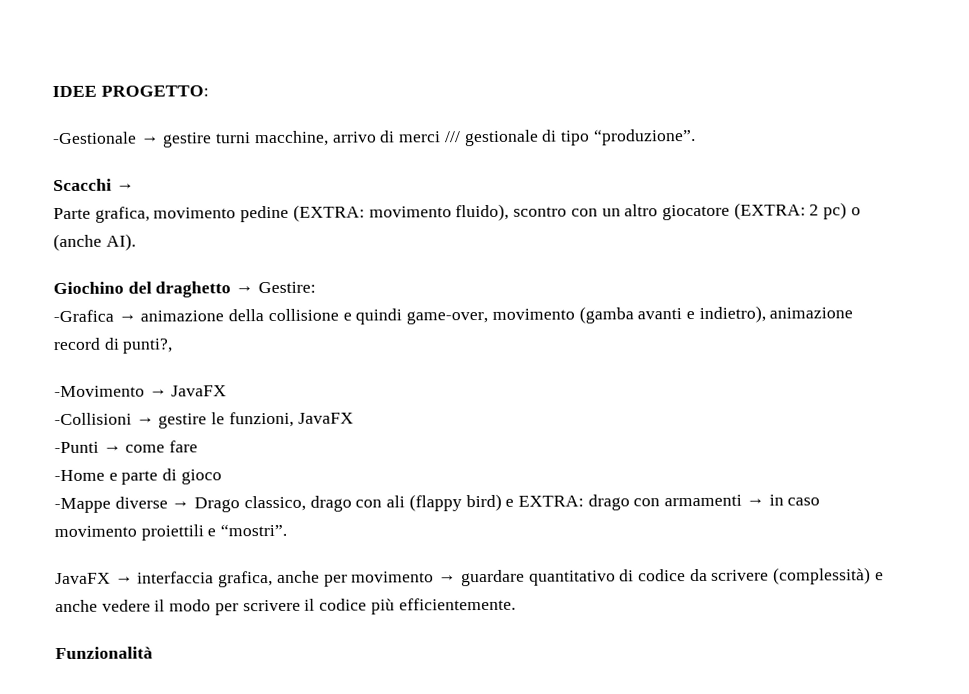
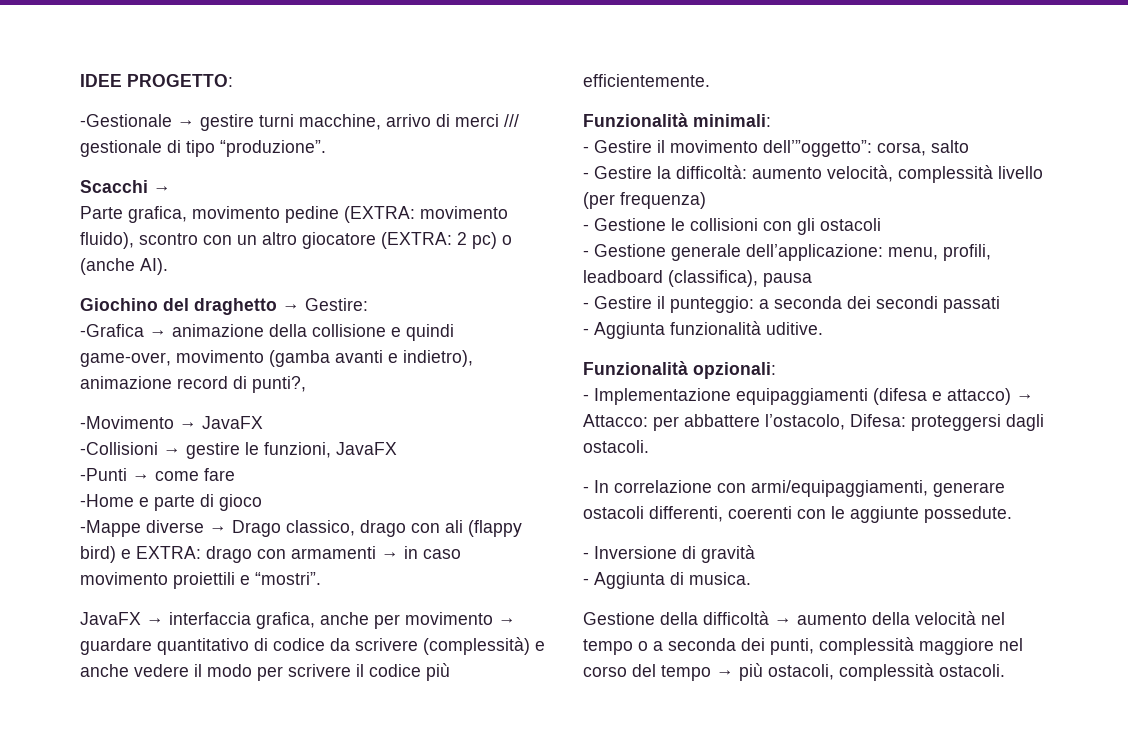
(153, 653) none -> [693,114,771,127] [583,140,969,157] [583,165,1043,183] [583,192,706,209] [583,218,881,235] [583,244,991,261] [583,270,812,287] [583,296,1000,313] [583,321,823,339] [583,361,776,379] [583,388,1034,405] [583,414,1044,431] [583,440,649,453] [583,480,1005,497] [583,506,1012,523] [583,545,755,563] [583,572,751,589] [583,611,1005,625] [583,637,1023,655] [583,663,1005,681] minimali: // - Gestire il movimento dell’”oggetto”: corsa, salto // - Gestire la difficoltà: aumento velocità, complessità livello (per frequenza) // - Gestione le collisioni con gli ostacoli // - Gestione generale dell’applicazione: menu, profili, leadboard (classifica), pausa // - Gestire il punteggio: a seconda dei secondi passati // - Aggiunta funzionalità uditive. // Funzionalità opzionali: // - Implementazione equipaggiamenti (difesa e attacco) → Attacco: per abbattere l’ostacolo, Difesa: proteggersi dagli ostacoli. // - In correlazione con armi/equipaggiamenti, generare ostacoli differenti, coerenti con le aggiunte possedute. // - Inversione di gravità // - Aggiunta di musica. // Gestione della difficoltà → aumento della velocità nel tempo o a seconda dei punti, complessità maggiore nel corso del tempo → più ostacoli, complessità ostacoli.

